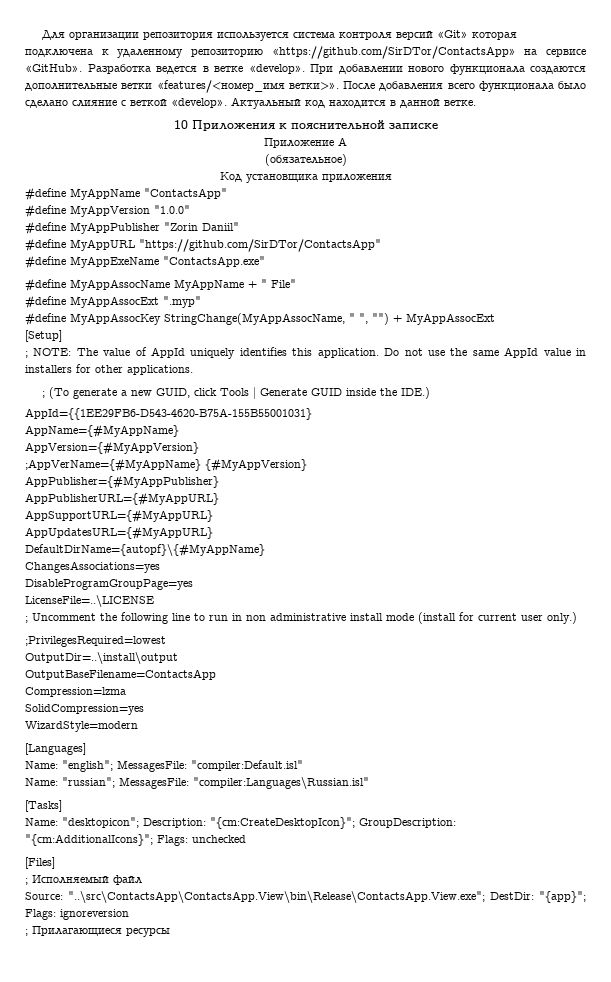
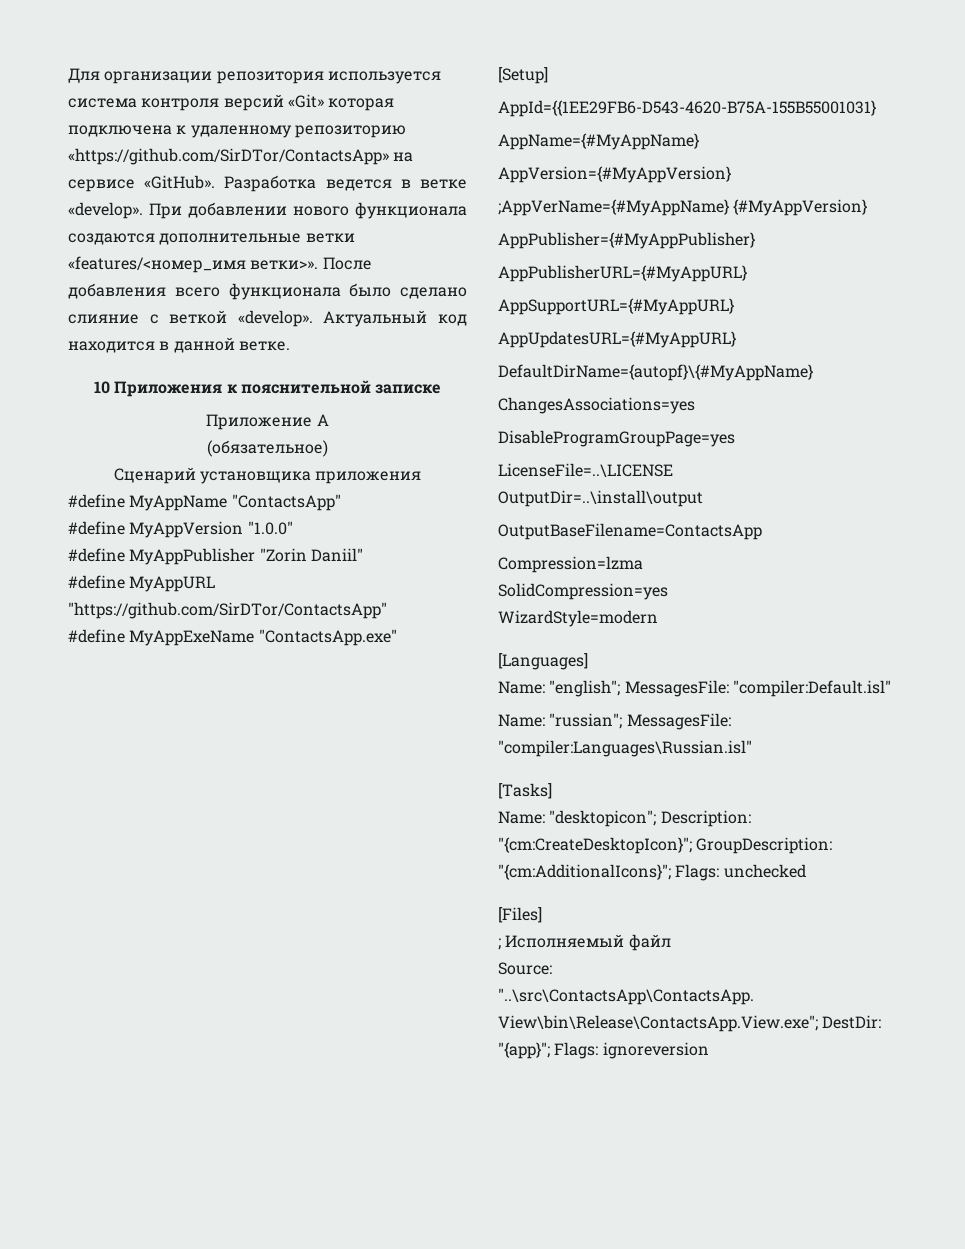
[219,172,242,182] Код -> [113,467,196,484] Сценарий
[25,278,296,292] [25,295,201,309] [25,312,495,326] [25,330,62,342] [25,347,587,359] [25,364,193,375] [41,387,430,399] #define MyAppAssocName MyAppName + " File" // #define MyAppAssocExt ".myp" // #define MyAppAssocKey StringChange(MyAppAssocName, " ", "") + MyAppAssocExt // [Setup] // ; NOTE: The value of AppId uniquely identifies this application. Do not use the same AppId value in installers for other applications. // ; (To generate a new GUID, click Tools | Generate GUID inside the IDE.) -> [498,67,548,84] [Setup]
[25,612,577,624] [25,636,166,647] // ; Uncomment the following line to run in non administrative install mode (install for current user only.) // ;PrivilegesRequired=lowest -> (673, 470) none
[25,926,170,937] // ; Прилагающиеся ресурсы -> (709, 1050) none

